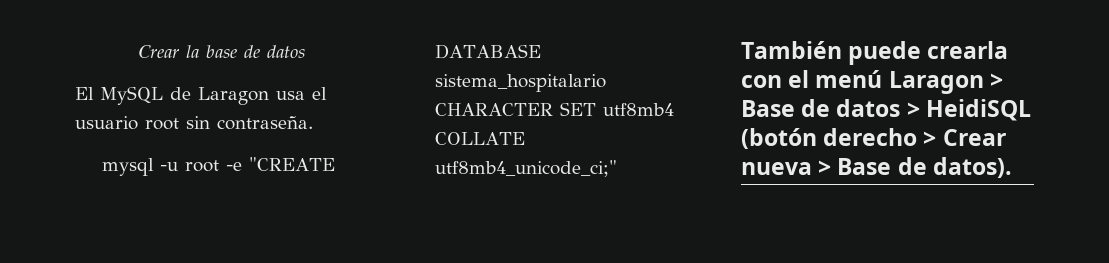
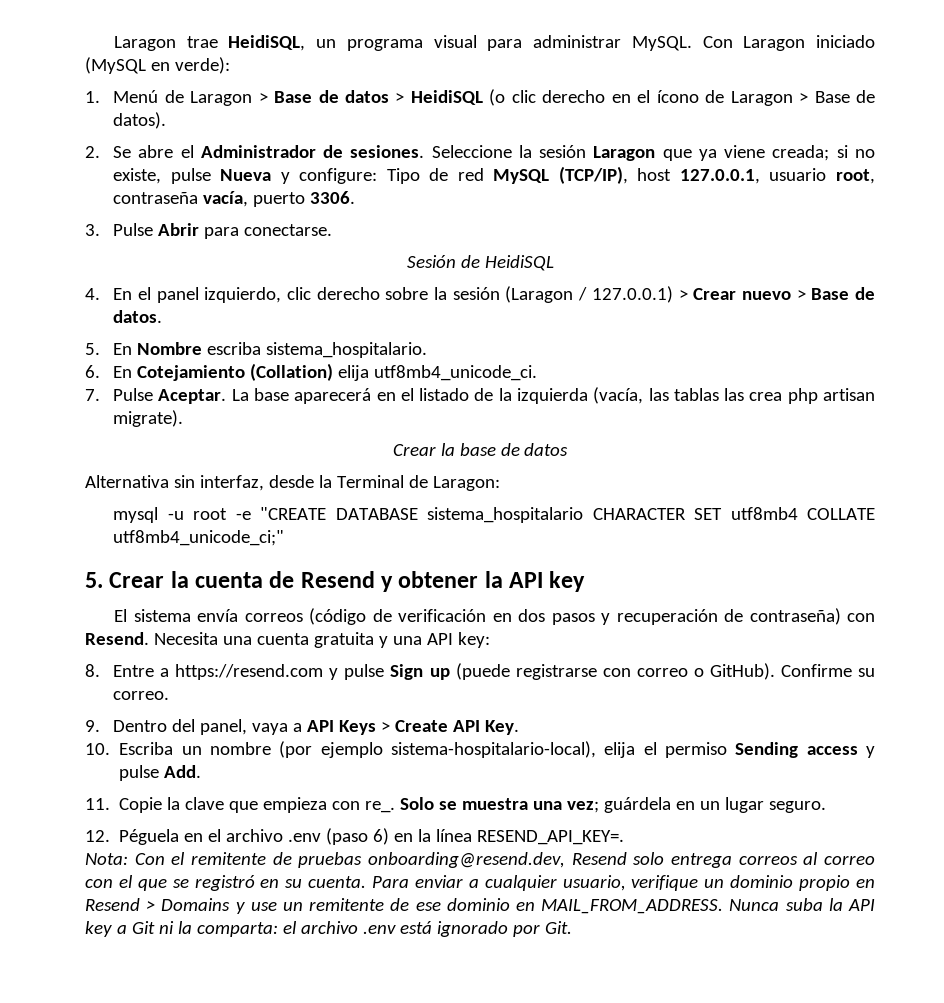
(138, 51) none -> [113,35,876,51] [85,57,230,74] [85,89,875,106] [113,112,167,129] [85,145,876,161] [113,166,875,184] [113,191,356,207] [85,223,333,239] [406,255,554,271] [85,286,875,303] [113,310,163,323] [85,342,428,358] [85,363,538,381] [85,387,876,404] [113,410,184,427] Laragon trae HeidiSQL, un programa visual para administrar MySQL. Con Laragon iniciado (MySQL en verde): // 1. Menú de Laragon > Base de datos > HeidiSQL (o clic derecho en el ícono de Laragon > Base de datos). // 2. Se abre el Administrador de sesiones. Seleccione la sesión Laragon que ya viene creada; si no existe, pulse Nueva y configure: Tipo de red MySQL (TCP/IP), host 127.0.0.1, usuario root, contraseña vacía, puerto 3306. // 3. Pulse Abrir para conectarse. // Sesión de HeidiSQL // 4. En el panel izquierdo, clic derecho sobre la sesión (Laragon / 127.0.0.1) > Crear nuevo > Base de datos. // 5. En Nombre escriba sistema_hospitalario. // 6. En Cotejamiento (Collation) elija utf8mb4_unicode_ci. // 7. Pulse Aceptar. La base aparecerá en el listado de la izquierda (vacía, las tablas las crea php artisan migrate). //
[75,86,327,105] [75,116,313,130] El MySQL de Laragon usa el usuario root sin contraseña. -> [85,475,500,491] Alternativa sin interfaz, desde la Terminal de Laragon:
[741,41,1009,65] [741,70,1003,94] [741,99,1031,121] [741,128,1006,149] [741,157,1012,178] También puede crearla con el menú Laragon > Base de datos > HeidiSQL (botón derecho > Crear nueva > Base de datos). -> [85,571,586,592] [113,608,876,625] [85,632,490,648] [85,663,875,680] [113,691,170,700] [85,719,520,735] [85,741,876,758] [119,765,202,781] [85,797,827,813] [85,828,625,845] [85,852,875,868] [85,875,875,891] [85,898,875,914] [85,921,572,937] 5. Crear la cuenta de Resend y obtener la API key // El sistema envía correos (código de verificación en dos pasos y recuperación de contraseña) con Resend. Necesita una cuenta gratuita y una API key: // 8. Entre a https://resend.com y pulse Sign up (puede registrarse con correo o GitHub). Confirme su correo. // 9. Dentro del panel, vaya a API Keys > Create API Key. // 10. Escriba un nombre (por ejemplo sistema-hospitalario-local), elija el permiso Sending access y pulse Add. // 11. Copie la clave que empieza con re_. Solo se muestra una vez; guárdela en un lugar seguro. // 12. Péguela en el archivo .env (paso 6) en la línea RESEND_API_KEY=. // Nota: Con el remitente de pruebas onboarding@resend.dev, Resend solo entrega correos al correo con el que se registró en su cuenta. Para enviar a cualquier usuario, verifique un dominio propio en Resend > Domains y use un remitente de ese dominio en MAIL_FROM_ADDRESS. Nunca suba la API key a Git ni la comparta: el archivo .env está ignorado por Git.

